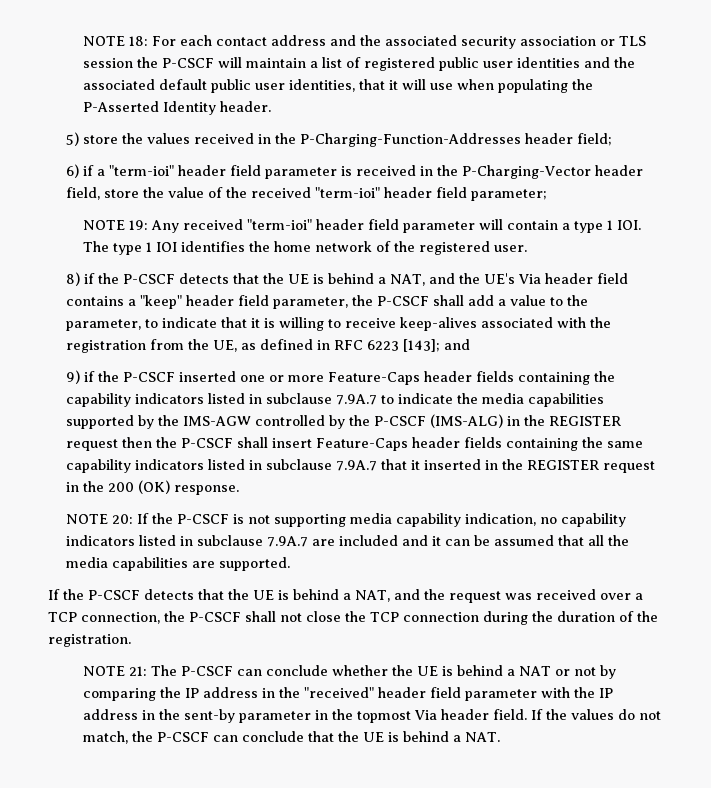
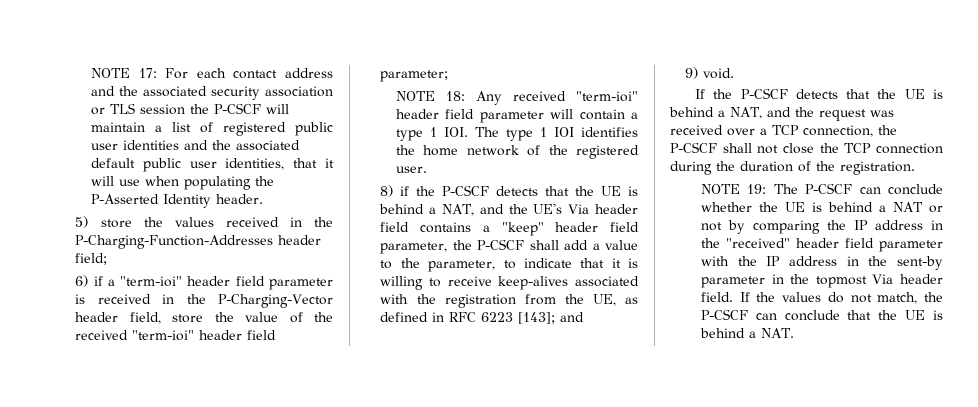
[83,36,149,46] NOTE 18: -> [90,68,157,78] NOTE 17:
[129,220,149,230] 19: -> [445,91,465,101] 18:
[83,371,615,385] [65,393,604,407] [65,414,621,429] [65,437,643,451] [65,459,655,473] [65,480,239,495] [65,513,626,527] [65,535,629,547] [65,557,290,571] if the P-CSCF inserted one or more Feature-Caps header fields containing the capability indicators listed in subclause 7.9A.7 to indicate the media capabilities supported by the IMS-AGW controlled by the P-CSCF (IMS-ALG) in the REGISTER request then the P-CSCF shall insert Feature-Caps header fields containing the same capability indicators listed in subclause 7.9A.7 that it inserted in the REGISTER request in the 200 (OK) response. // NOTE 20: If the P-CSCF is not supporting media capability indication, no capability indicators listed in subclause 7.9A.7 are included and it can be assumed that all the media capabilities are supported. -> [703,68,735,79] void.
[129,666,148,676] 21: -> [747,184,767,194] 19:

